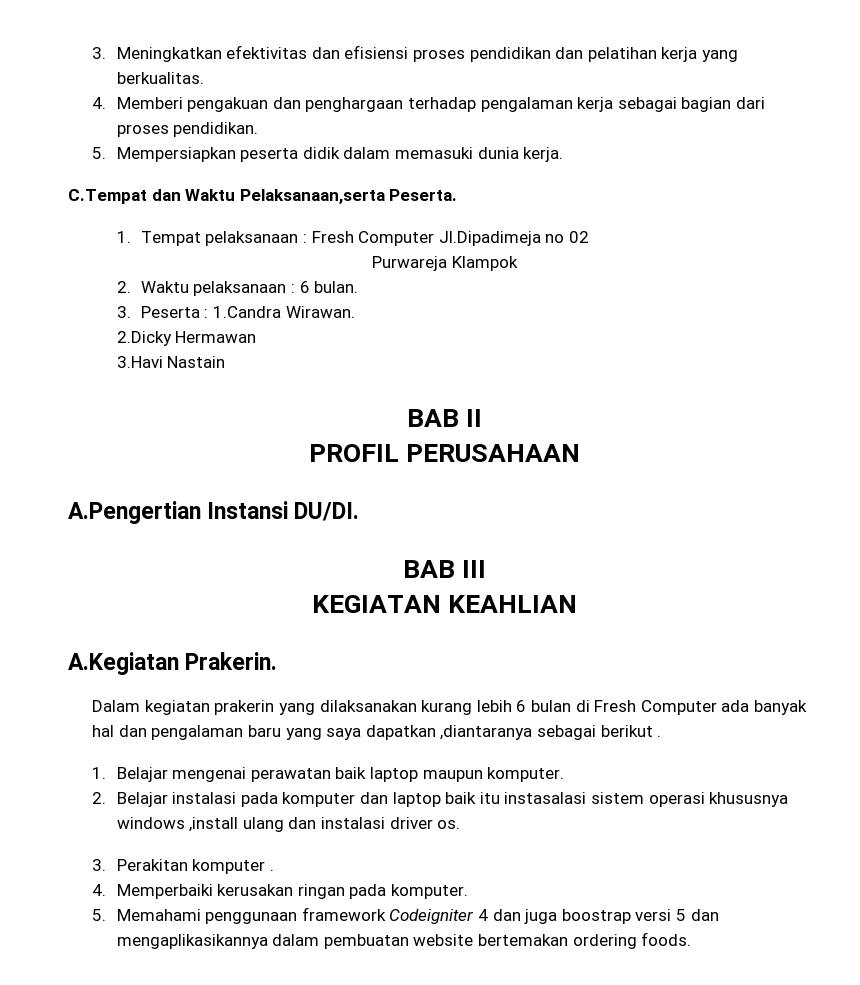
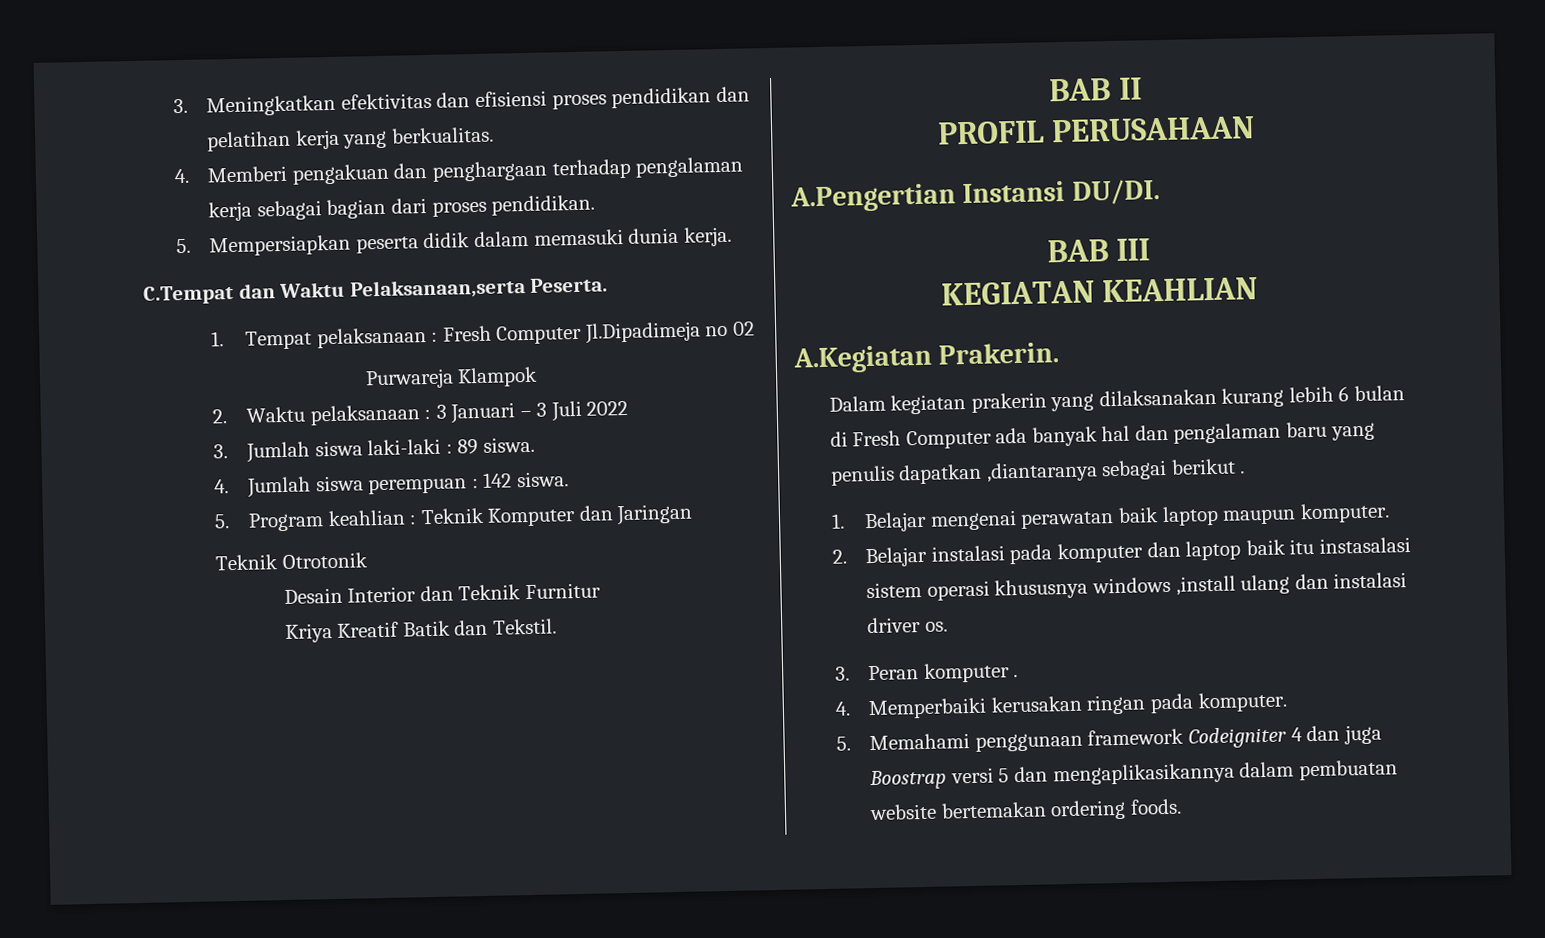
[299,281,359,293] [116,306,355,318] [116,331,257,346] [116,356,226,368] 6 bulan. // 3. Peserta : 1.Candra Wirawan. // 2.Dicky Hermawan // 3.Havi Nastain -> [435,400,629,424] [213,436,535,463] [214,471,569,498] [214,503,694,532] [215,552,368,571] [283,582,601,605] [284,618,557,644] 3 Januari – 3 Juli 2022 // 3. Jumlah siswa laki-laki : 89 siswa. // 4. Jumlah siswa perempuan : 142 siswa. // 5. Program keahlian : Teknik Komputer dan Jaringan // Teknik Otrotonik // Desain Interior dan Teknik Furnitur // Kriya Kreatif Batik dan Tekstil.
[326,728,362,740] saya -> [829,465,895,486] penulis
[116,859,188,871] Perakitan -> [868,665,920,681] Peran
[561,909,631,924] boostrap -> [869,769,948,791] Boostrap

